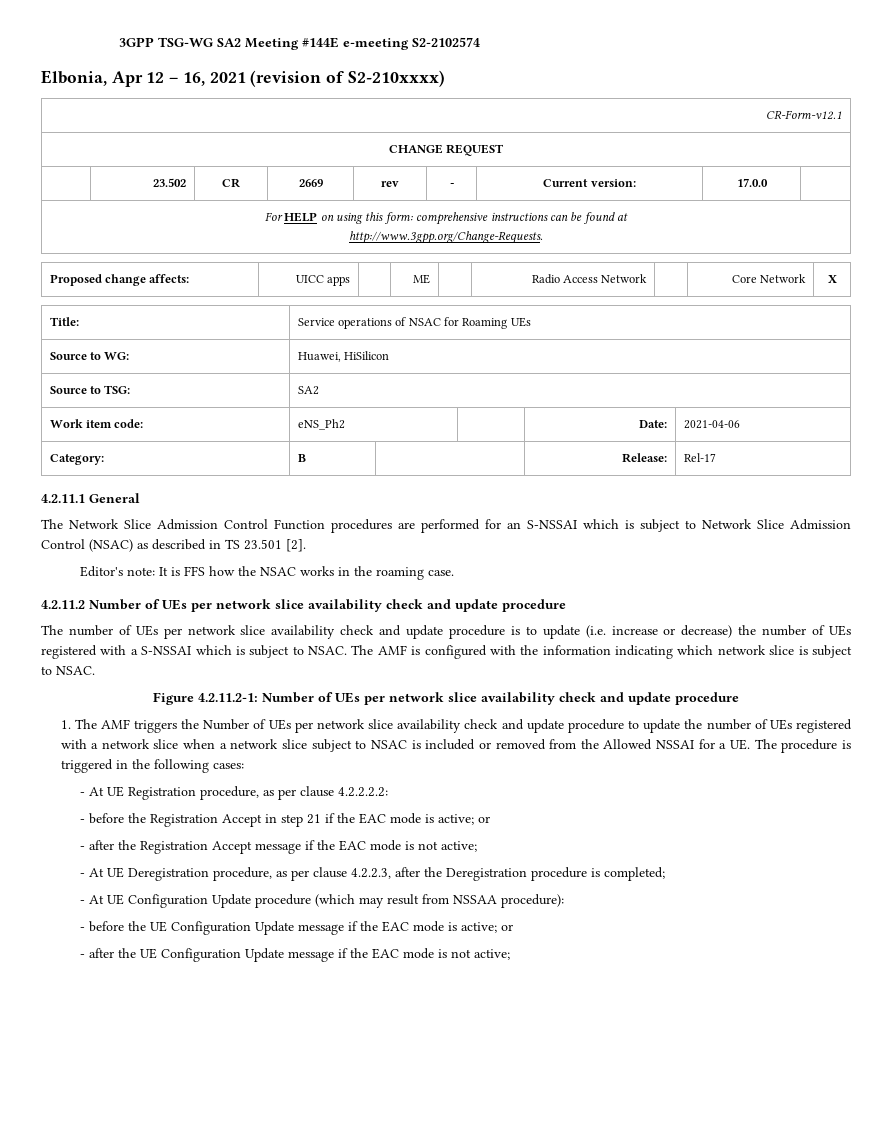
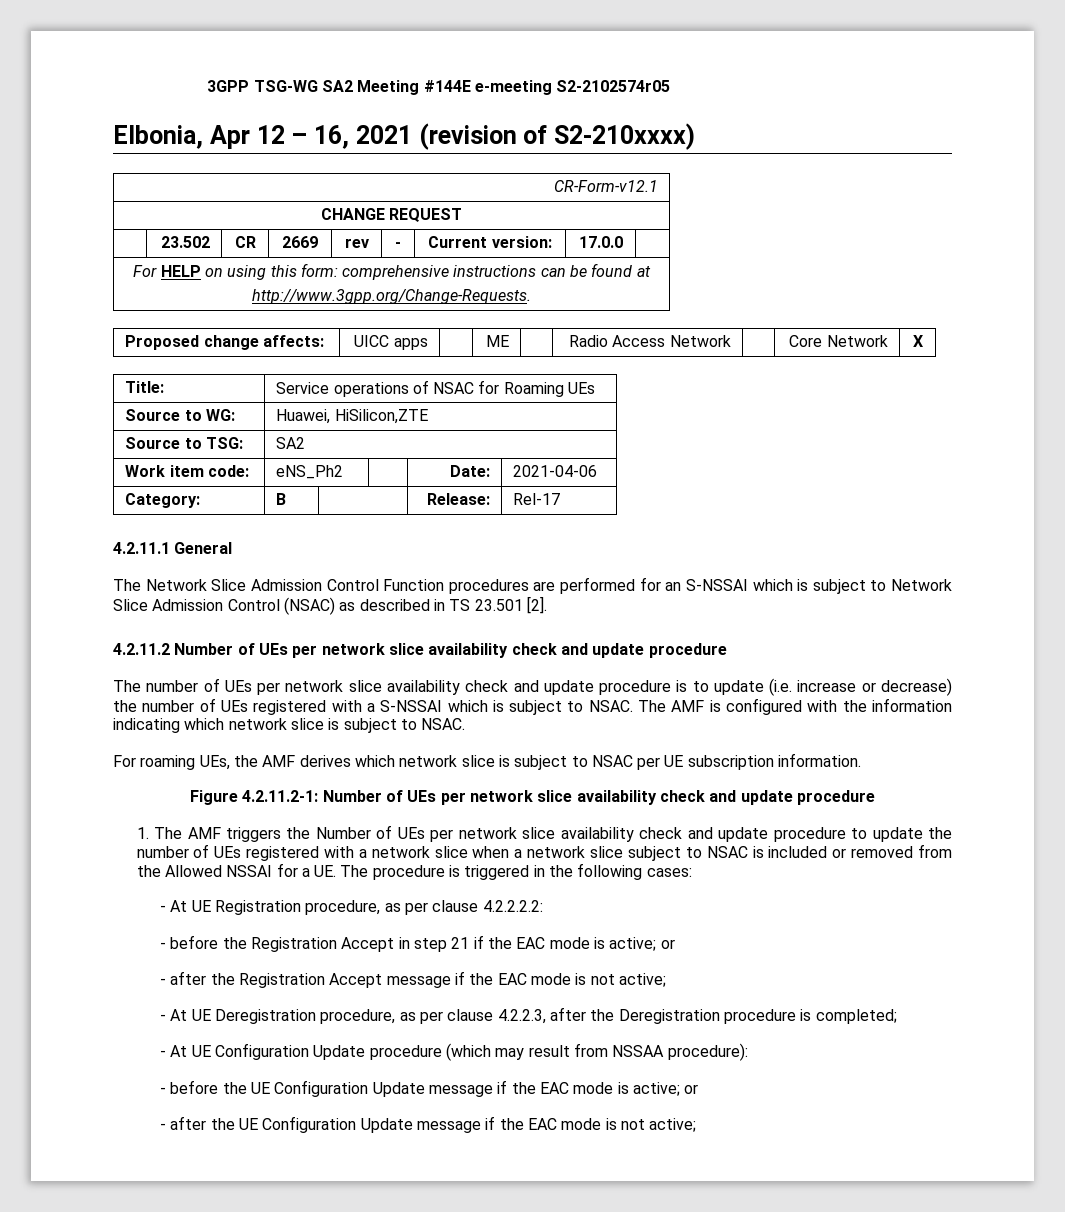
[412,37,481,47] S2-2102574 -> [556,80,671,92] S2-2102574r05
[343,351,389,360] HiSilicon -> [334,409,428,424] HiSilicon,ZTE
[80,566,455,580] // Editor's note: It is FFS how the NSAC works in the roaming case. -> (547, 605) none
(95, 670) none -> [113,753,862,770] // For roaming UEs, the AMF derives which network slice is subject to NSAC per UE subscription information.

